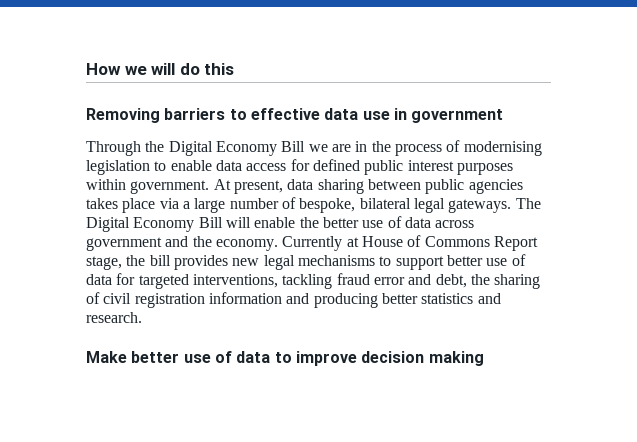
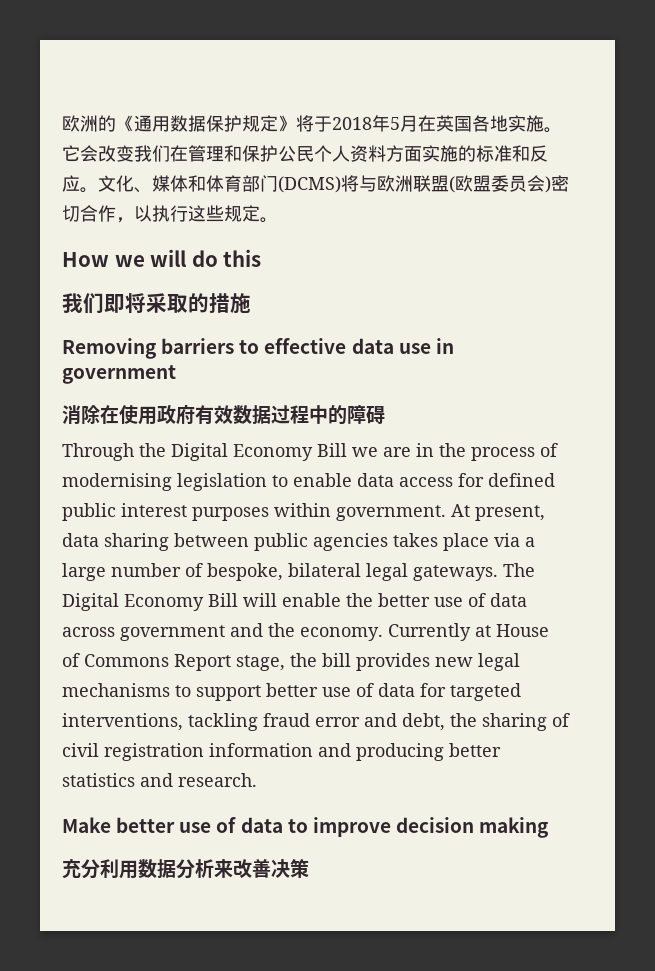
(86, 69) none -> [62,115,562,133] [62,145,548,162] [62,175,569,193] [62,205,278,223] 欧洲的《通用数据保护规定》将于2018年5月在英国各地实施。它会改变我们在管理和保护公民个人资料方面实施的标准和反应。文化、媒体和体育部门(DCMS)将与欧洲联盟(欧盟委员会)密切合作，以执行这些规定。 //
(235, 69) none -> [62,293,251,314] // 我们即将采取的措施
(504, 116) none -> [62,405,385,425] // 消除在使用政府有效数据过程中的障碍
(484, 358) none -> [62,859,309,879] // 充分利用数据分析来改善决策

